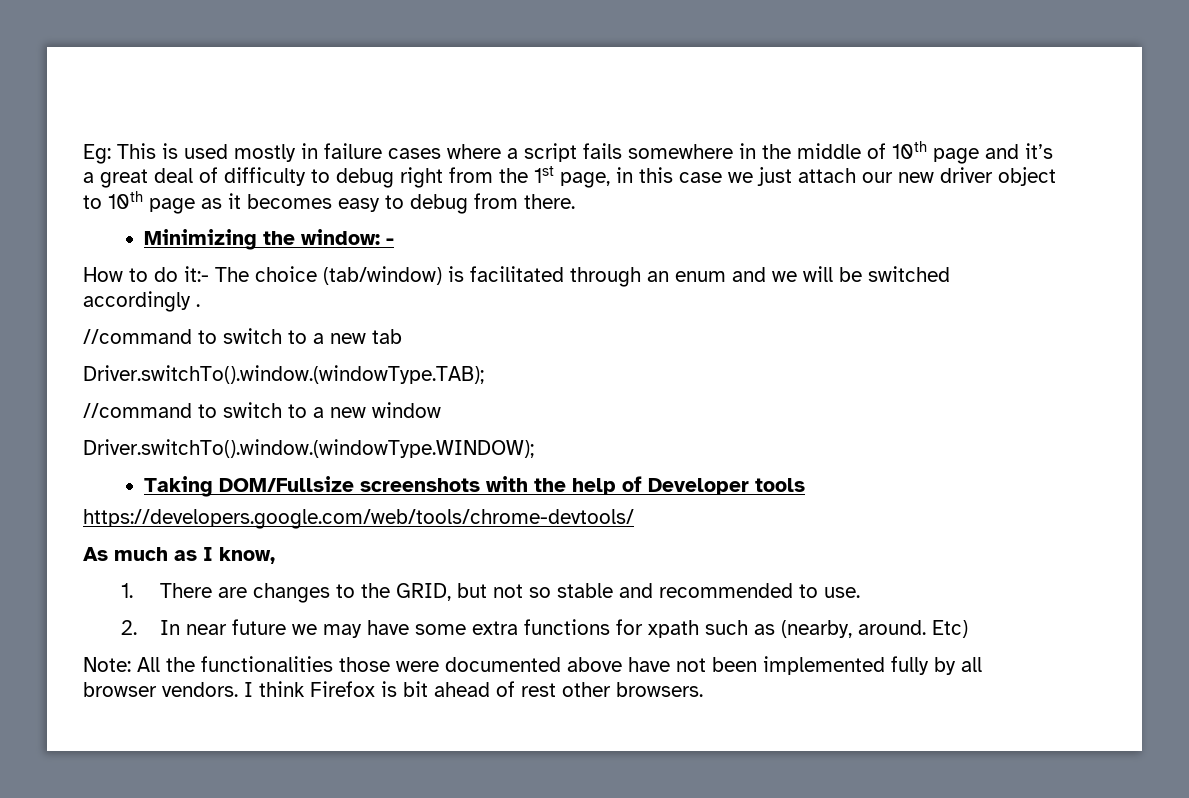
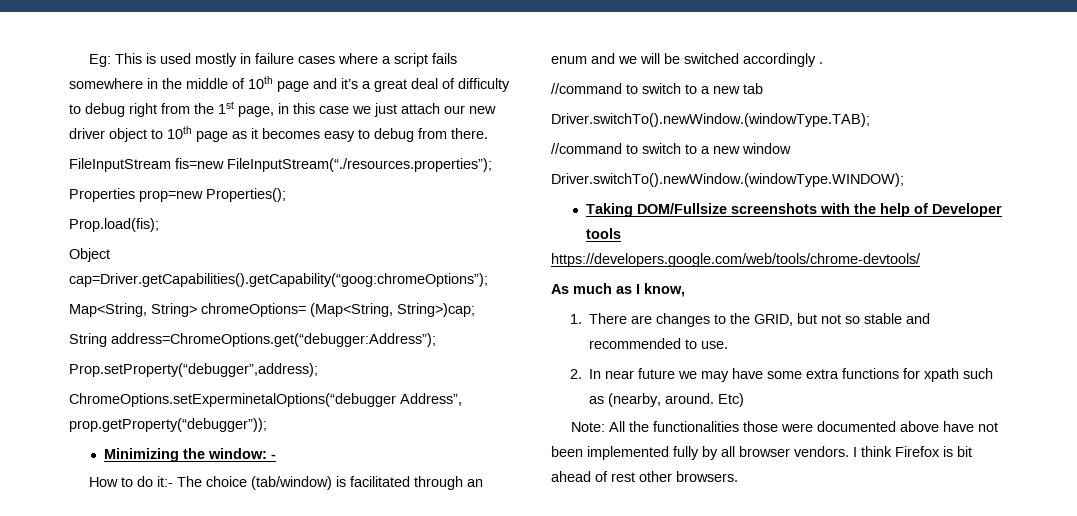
(575, 201) none -> [69,158,492,172] [69,188,286,202] [69,218,159,232] [69,248,110,262] [69,273,488,287] [69,303,475,317] [69,333,436,347] [69,363,318,377] [69,393,462,407] [69,418,267,432] // FileInputStream fis=new FileInputStream(“./resources.properties”); // Properties prop=new Properties(); // Prop.load(fis); // Object cap=Driver.getCapabilities().getCapability(“goog:chromeOptions”); // Map<String, String> chromeOptions= (Map<String, String>)cap; // String address=ChromeOptions.get(“debugger:Address”); // Prop.setProperty(“debugger”,address); // ChromeOptions.setExperminetalOptions(“debugger Address”, prop.getProperty(“debugger”));
[83,365,484,384] Driver.switchTo().window.(windowType.TAB); -> [551,113,870,127] Driver.switchTo().newWindow.(windowType.TAB);
[83,439,534,458] Driver.switchTo().window.(windowType.WINDOW); -> [551,173,904,187] Driver.switchTo().newWindow.(windowType.WINDOW);

